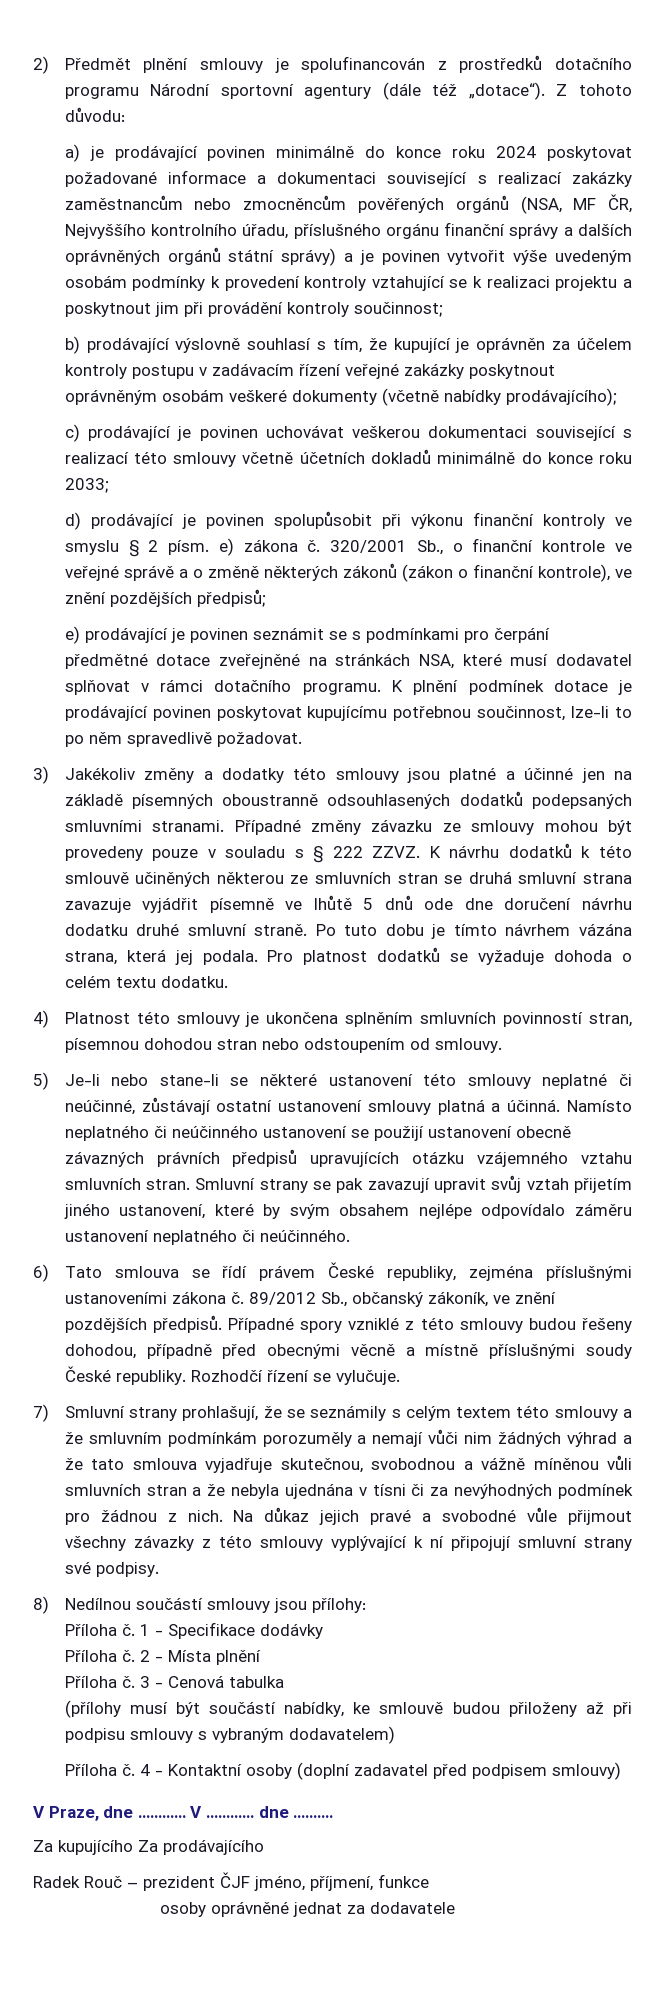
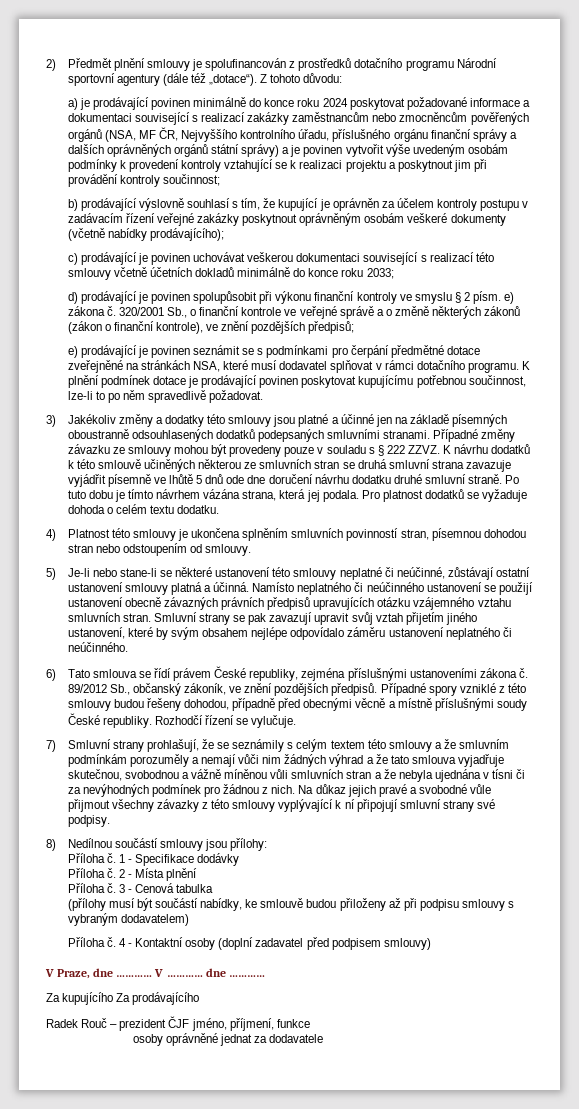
[293,1815,335,1818] ………. -> [228,975,265,977] …………

